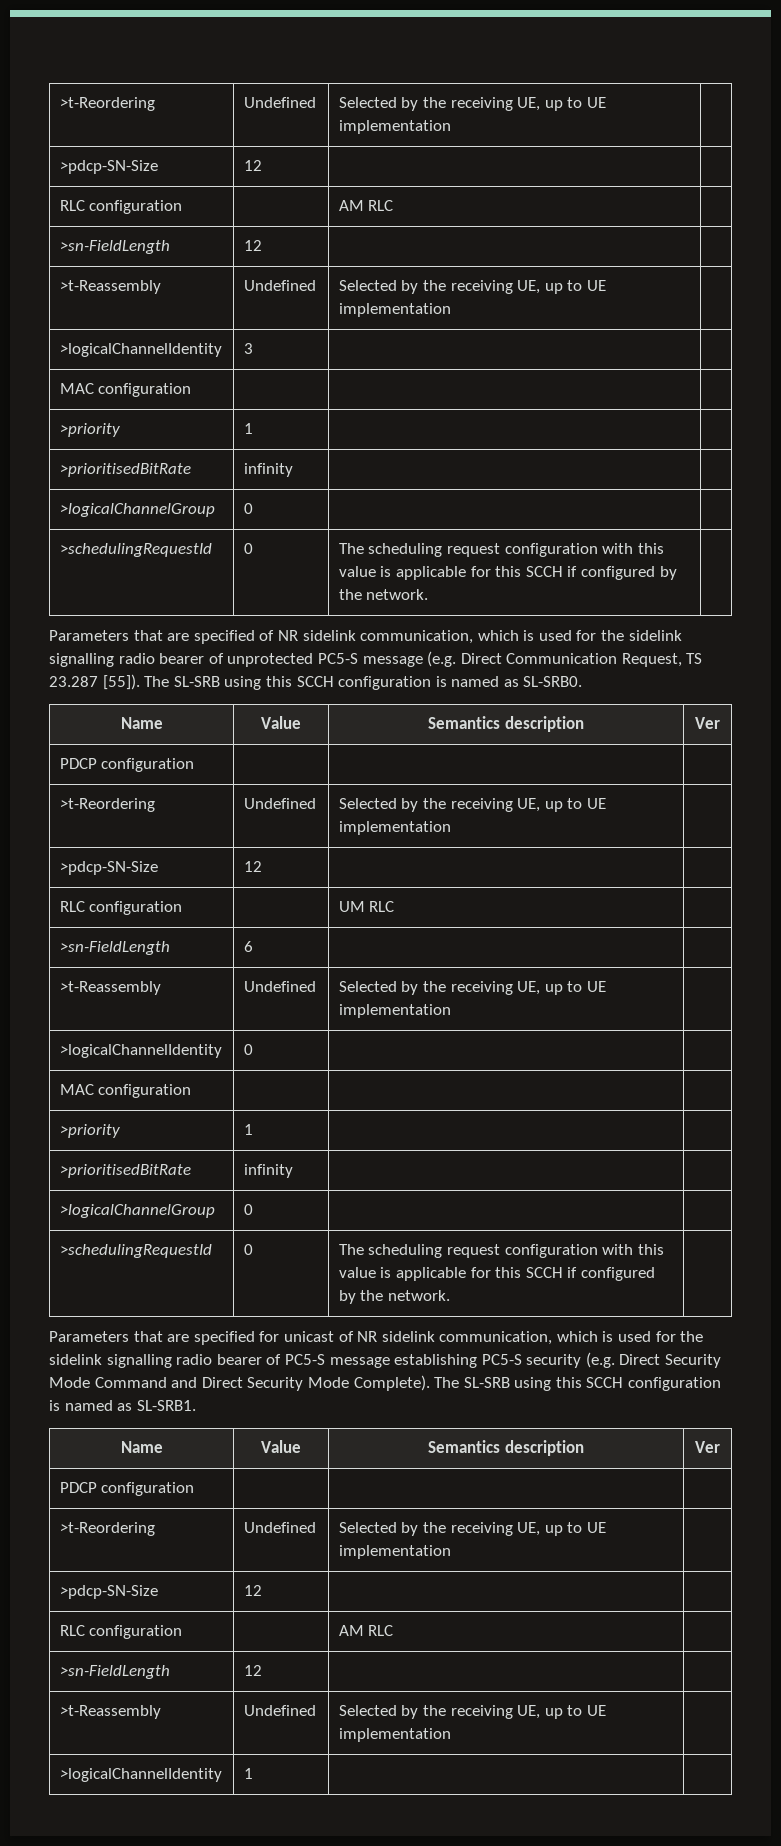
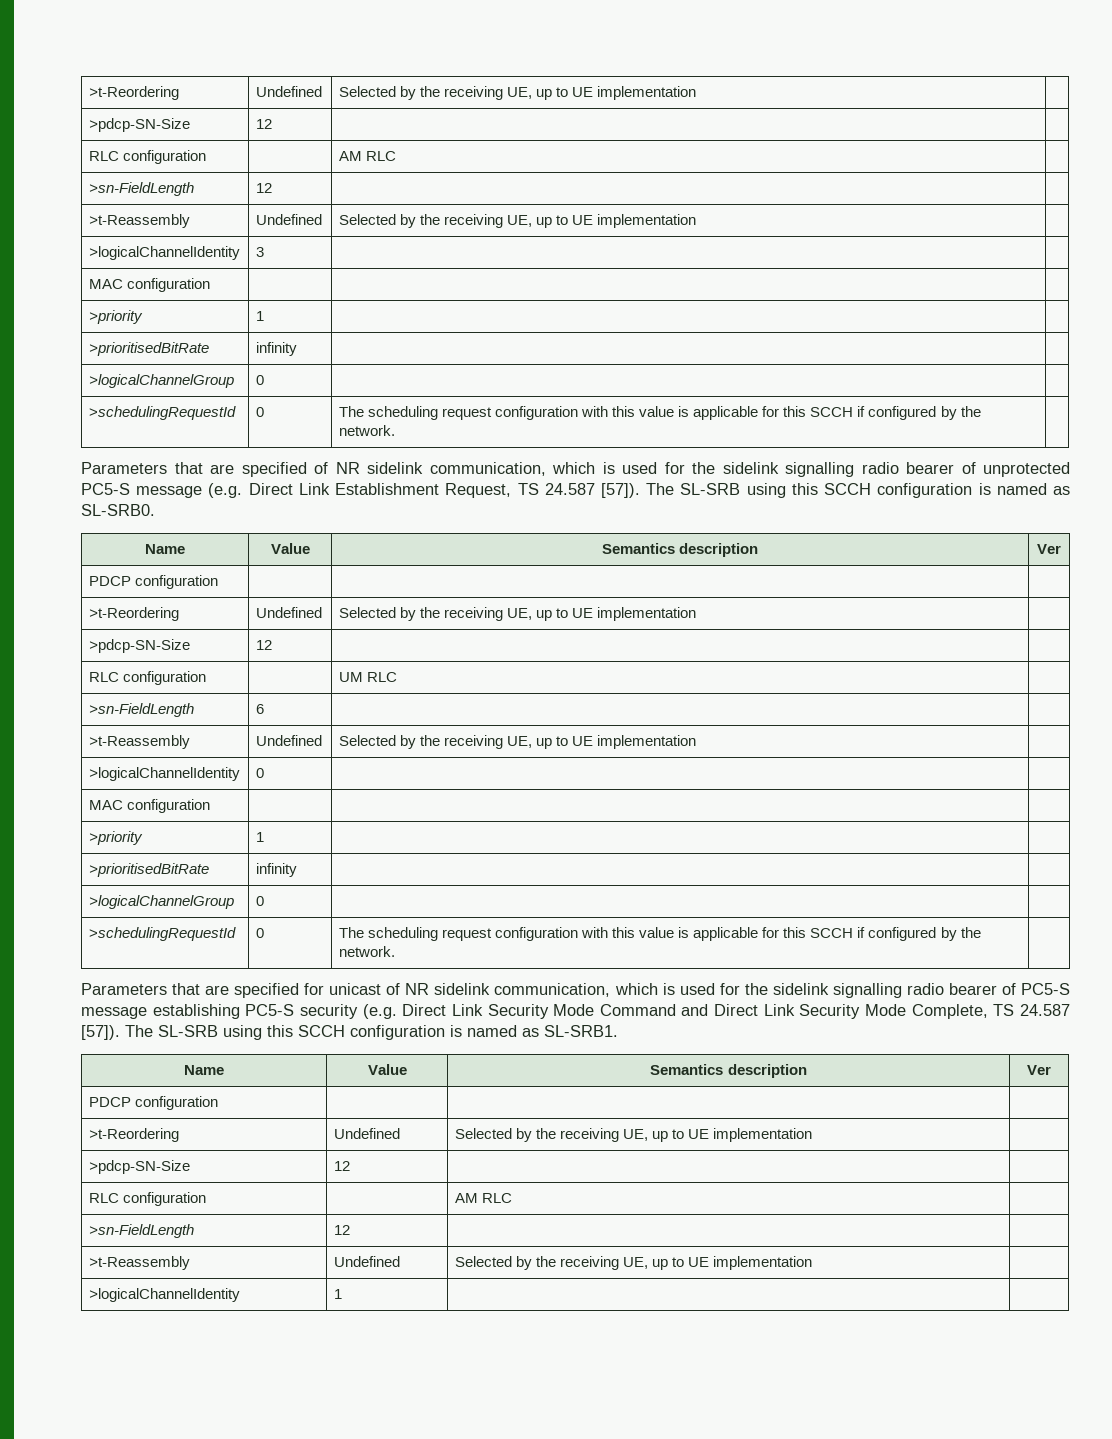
[506,653,703,667] [49,674,140,690] Communication Request, TS 23.287 [55]). -> [298,483,640,498] Link Establishment Request, TS 24.587 [57]).
(661, 1359) none -> [451,1004,483,1016] Link
[247,1375,430,1391] Security Mode Complete). -> [763,1004,1070,1019] [81,1025,120,1040] Link Security Mode Complete, TS 24.587 [57]).

